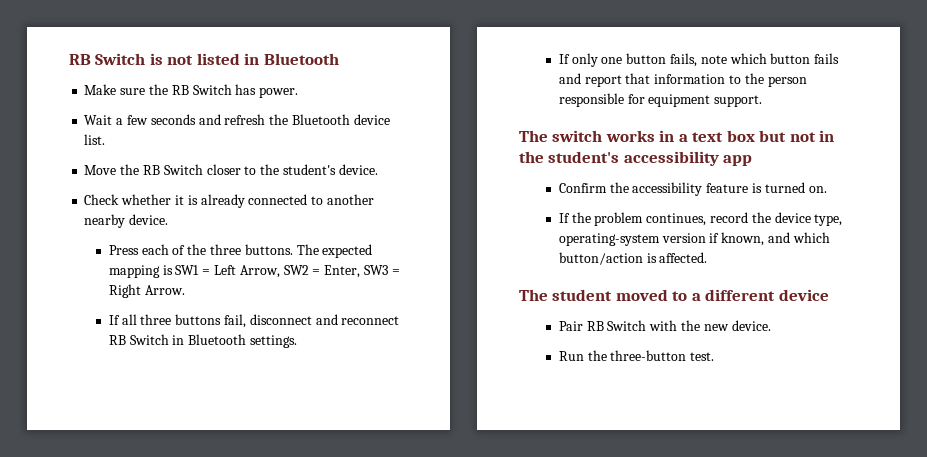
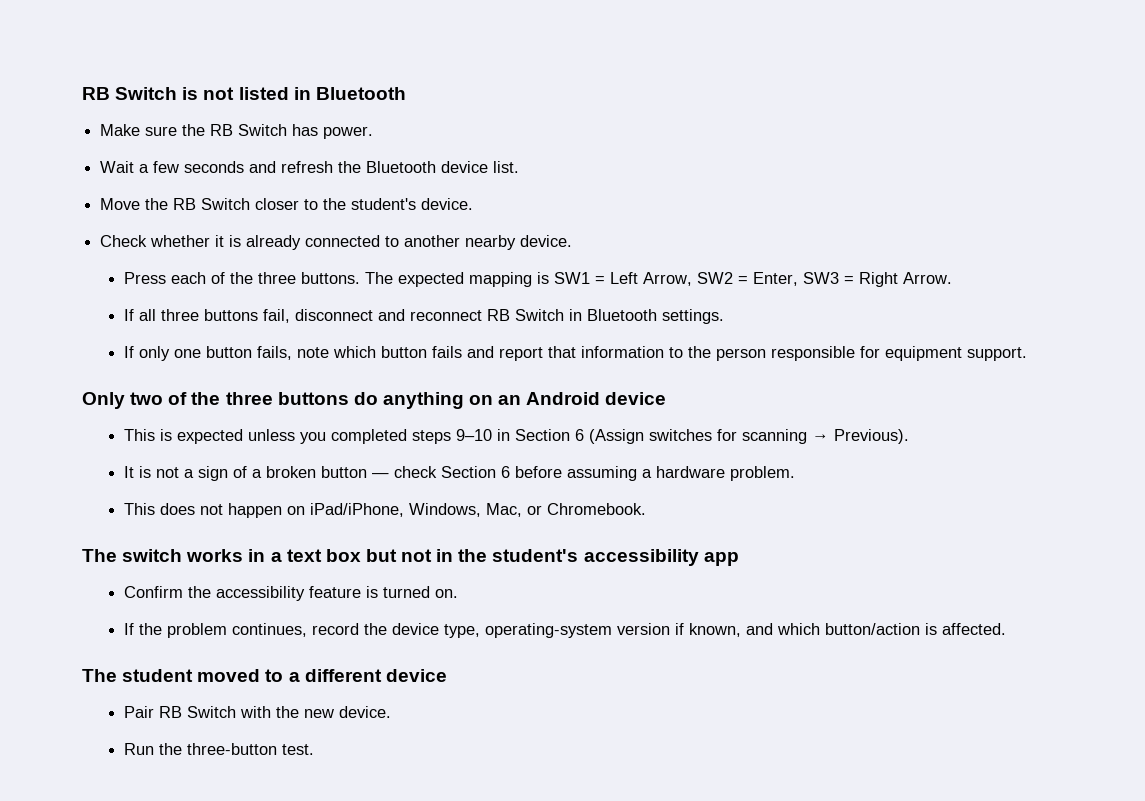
(763, 101) none -> [82,392,667,409] [124,429,910,444] [124,466,796,481] [124,503,647,518] // Only two of the three buttons do anything on an Android device // This is expected unless you completed steps 9–10 in Section 6 (Assign switches for scanning → Previous). // It is not a sign of a broken button — check Section 6 before assuming a hardware problem. // This does not happen on iPad/iPhone, Windows, Mac, or Chromebook.

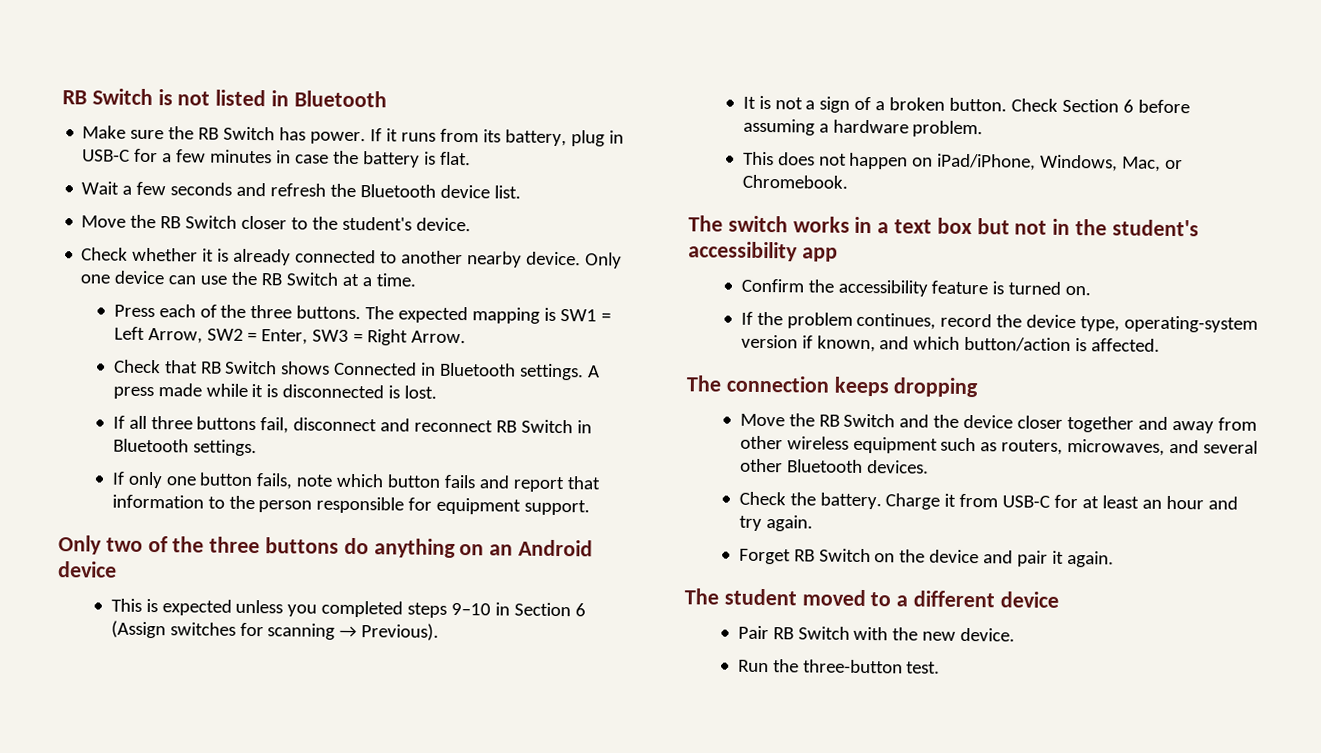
(374, 132) none -> [370,128,625,147] [82,148,472,168] If it runs from its battery, plug in USB-C for a few minutes in case the battery is flat.
(573, 241) none -> [585,252,623,269] [80,270,417,287] Only one device can use the RB Switch at a time.
(953, 278) none -> [113,359,601,381] [112,383,438,400] // Check that RB Switch shows Connected in Bluetooth settings. A press made while it is disconnected is lost.
[321,466,438,478] button — check -> [949,97,1059,112] button. Check
(1007, 629) none -> [686,375,979,398] [739,413,1258,434] [739,435,1259,456] [739,458,929,474] [738,491,1239,510] [738,515,813,532] [738,548,1115,568] // The connection keeps dropping // Move the RB Switch and the device closer together and away from other wireless equipment such as routers, microwaves, and several other Bluetooth devices. // Check the battery. Charge it from USB-C for at least an hour and try again. // Forget RB Switch on the device and pair it again.

